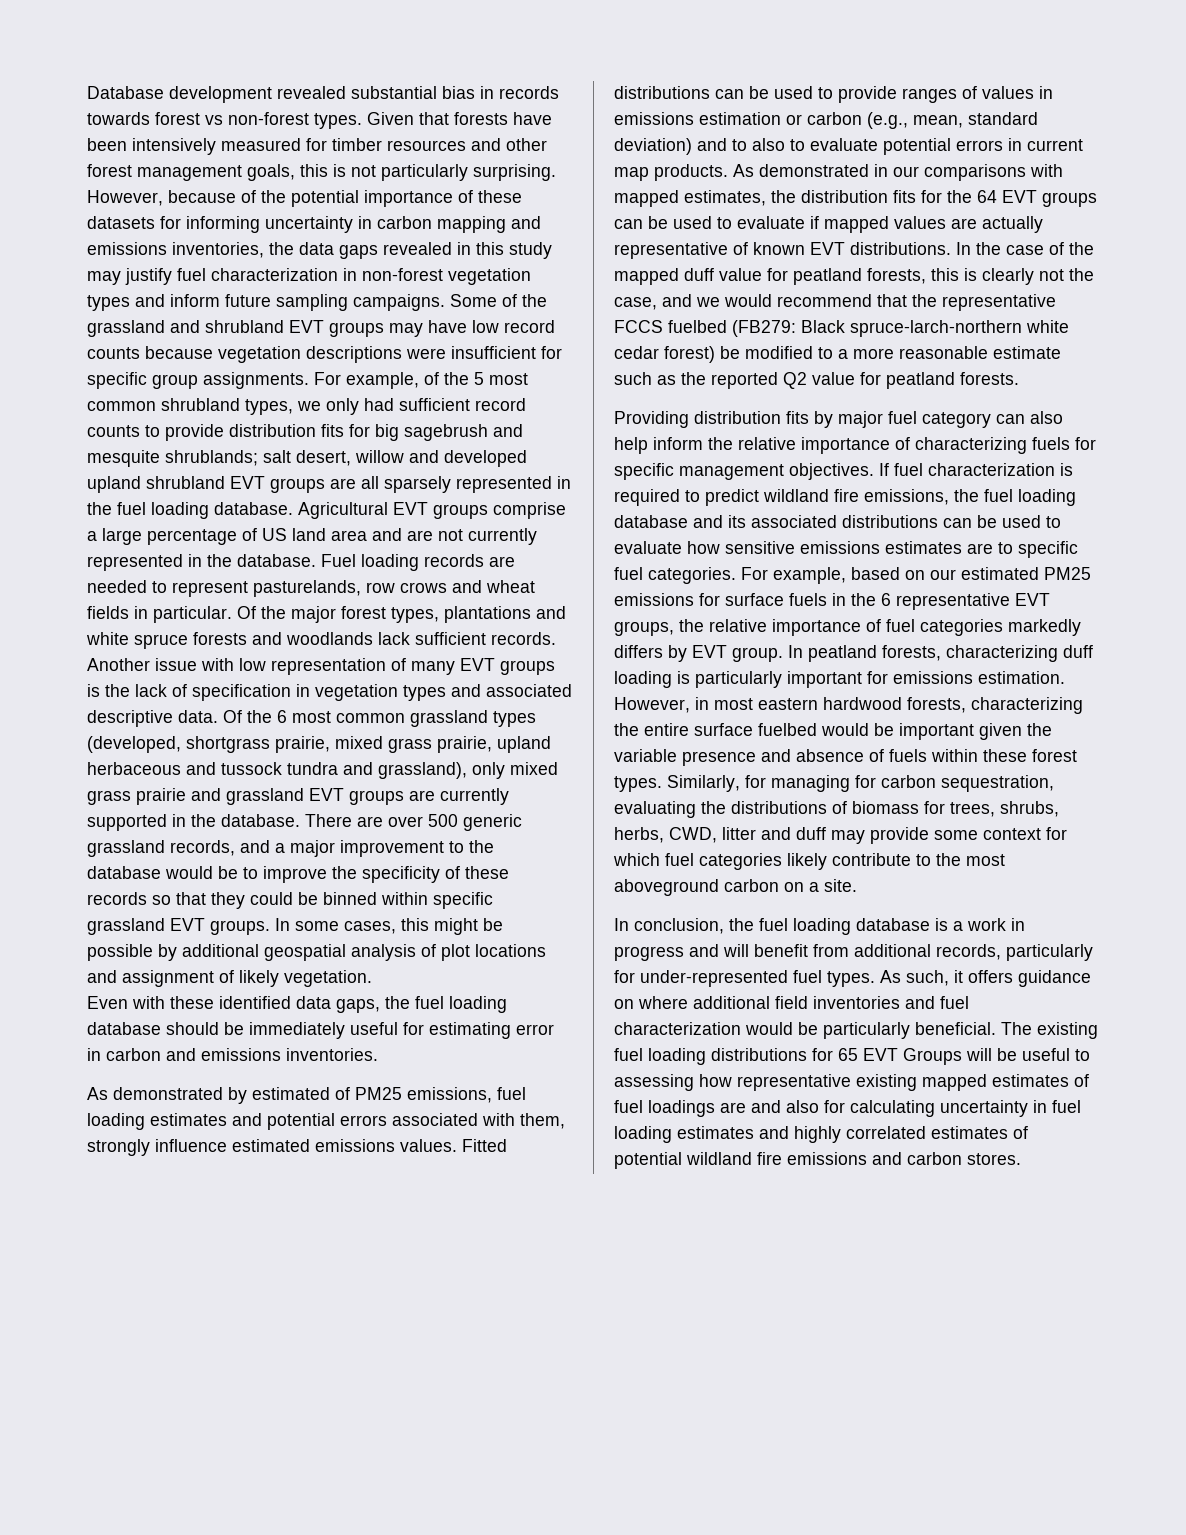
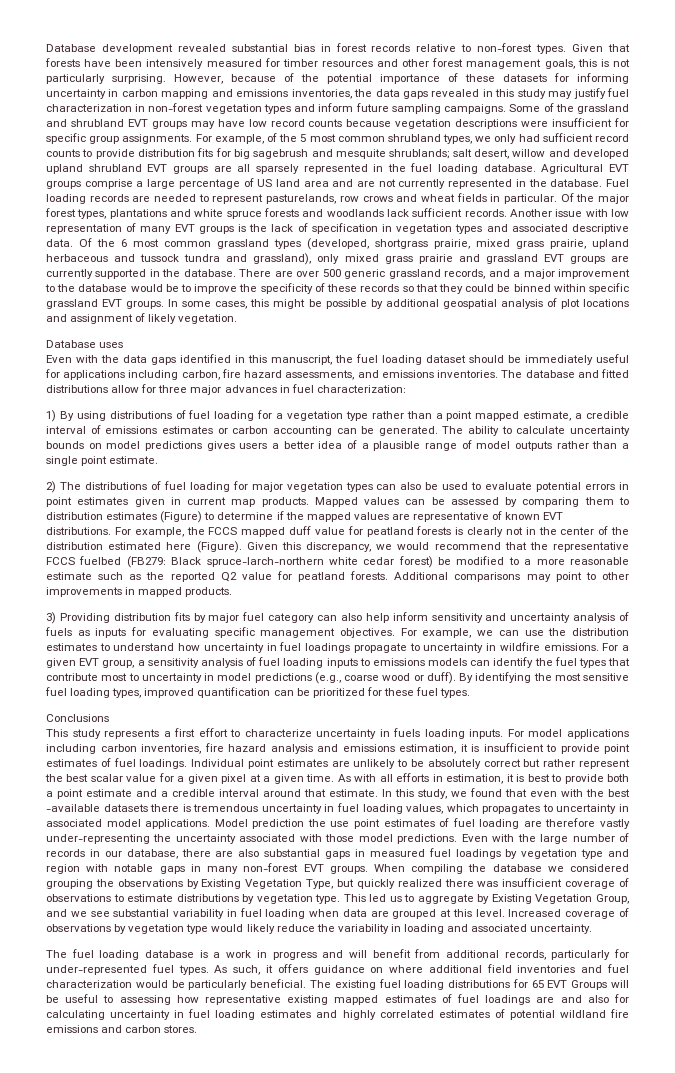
[499,86,559,99] [87,112,223,125] records towards forest vs -> [335,43,472,52] forest records relative to
[87,996,507,1013] [87,1022,161,1035] // Even with these identified data gaps, the fuel loading database -> [46,340,124,348] [46,354,466,365] // Database uses // Even with the data gaps identified in this manuscript, the fuel loading dataset
[429,1022,554,1039] [87,1048,378,1061] [87,1087,526,1104] [87,1113,565,1130] [87,1139,507,1156] [614,86,1053,103] [614,112,1038,129] [614,138,1083,155] [614,164,1063,181] [614,190,1097,207] [614,216,819,229] estimating error in carbon and emissions inventories. // As demonstrated by estimated of PM25 emissions, fuel loading estimates and potential errors associated with them, strongly influence estimated emissions values. Fitted distributions can be used to provide ranges of values in emissions estimation or carbon (e.g., mean, standard deviation) and to also to evaluate potential errors in current map products. As demonstrated in our comparisons with mapped estimates, the distribution fits for the 64 EVT groups can be used to evaluate if -> [63,369,629,380] [46,384,406,395] [46,410,630,422] [46,425,631,436] [46,440,629,451] [46,456,159,466] [46,481,630,493] [46,497,629,507] [46,511,304,523] applications including carbon, fire hazard assessments, and emissions inventories. The database and fitted distributions allow for three major advances in fuel characterization: // 1) By using distributions of fuel loading for a vegetation type rather than a point mapped estimate, a credible interval of emissions estimates or carbon accounting can be generated. The ability to calculate uncertainty bounds on model predictions gives users a better idea of a plausible range of model outputs rather than a single point estimate. // 2) The distributions of fuel loading for major vegetation types can also be used to evaluate potential errors in point estimates given in current map products. Mapped values can be assessed by comparing them to distribution estimates (Figure) to determine if the
[982,216,1043,233] actually -> (410, 517) none
[956,242,1094,255] In the case of the -> [114,527,238,537] For example, the FCCS
[867,268,959,284] forests, this -> [416,526,452,535] forests
[1069,268,1094,281] [614,294,692,310] the case, and -> [525,526,629,535] [46,541,371,553] in the center of the distribution estimated here (Figure). Given this discrepancy,
(1019, 378) // -> [394,572,629,582] [46,587,233,597] [46,612,56,624] Additional comparisons may point to other improvements in mapped products. // 3)
[708,437,1096,454] [614,463,1073,480] [614,489,1076,506] [614,515,1061,528] [614,541,1078,558] [614,567,1091,584] [614,593,1050,610] [614,619,1081,636] [614,645,1093,662] [614,671,1065,688] [614,697,1083,714] [614,723,1052,740] [614,749,1077,766] [614,775,1054,792] [614,801,1059,818] [614,827,1067,844] [613,853,1005,870] [614,879,857,896] [614,918,754,934] the relative importance of characterizing fuels for specific management objectives. If fuel characterization is required to predict wildland fire emissions, the fuel loading database and its associated distributions can be used to evaluate how sensitive emissions estimates are to specific fuel categories. For example, based on our estimated PM25 emissions for surface fuels in the 6 representative EVT groups, the relative importance of fuel categories markedly differs by EVT group. In peatland forests, characterizing duff loading is particularly important for emissions estimation. However, in most eastern hardwood forests, characterizing the entire surface fuelbed would be important given the variable presence and absence of fuels within these forest types. Similarly, for managing for carbon sequestration, evaluating the distributions of biomass for trees, shrubs, herbs, CWD, litter and duff may provide some context for which fuel categories likely contribute to the most aboveground carbon on a site. // In conclusion, the -> [431,612,629,623] [45,627,629,638] [46,642,629,653] [46,657,630,668] [46,672,629,684] [45,687,471,698] [46,714,109,722] [46,728,629,739] [46,743,630,754] [46,758,630,769] [45,773,629,784] [46,788,630,799] [46,803,629,814] [46,818,630,829] [46,833,629,844] [46,848,629,859] [46,863,629,874] [46,878,629,889] [46,894,629,904] [46,908,629,919] [46,924,593,934] [46,950,67,958] sensitivity and uncertainty analysis of fuels as inputs for evaluating specific management objectives. For example, we can use the distribution estimates to understand how uncertainty in fuel loadings propagate to uncertainty in wildfire emissions. For a given EVT group, a sensitivity analysis of fuel loading inputs to emissions models can identify the fuel types that contribute most to uncertainty in model predictions (e.g., coarse wood or duff). By identifying the most sensitive fuel loading types, improved quantification can be prioritized for these fuel types. // Conclusions // This study represents a first effort to characterize uncertainty in fuels loading inputs. For model applications including carbon inventories, fire hazard analysis and emissions estimation, it is insufficient to provide point estimates of fuel loadings. Individual point estimates are unlikely to be absolutely correct but rather represent the best scalar value for a given pixel at a given time. As with all efforts in estimation, it is best to provide both a point estimate and a credible interval around that estimate. In this study, we found that even with the best -available datasets there is tremendous uncertainty in fuel loading values, which propagates to uncertainty in associated model applications. Model prediction the use point estimates of fuel loading are therefore vastly under-representing the uncertainty associated with those model predictions. Even with the large number of records in our database, there are also substantial gaps in measured fuel loadings by vegetation type and region with notable gaps in many non-forest EVT groups. When compiling the database we considered grouping the observations by Existing Vegetation Type, but quickly realized there was insufficient coverage of observations to estimate distributions by vegetation type. This led us to aggregate by Existing Vegetation Group, and we see substantial variability in fuel loading when data are grouped at this level. Increased coverage of observations by vegetation type would likely reduce the variability in loading and associated uncertainty. // The

